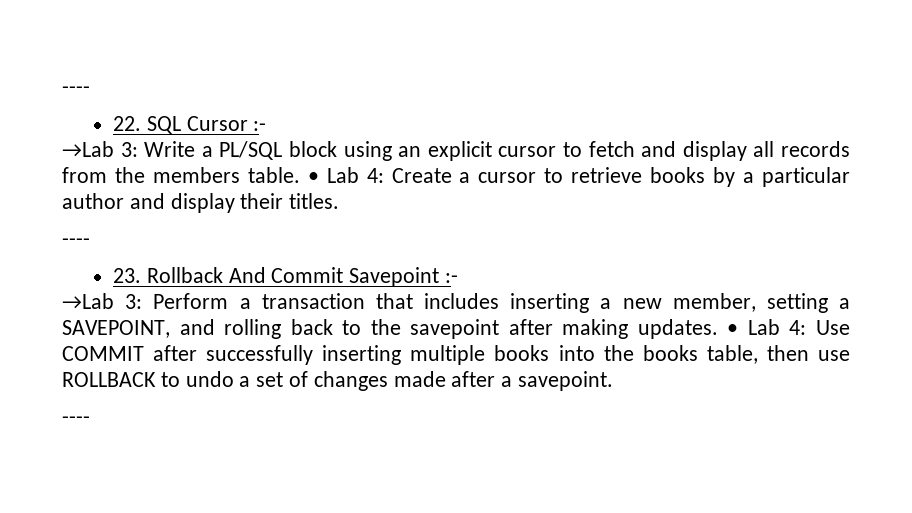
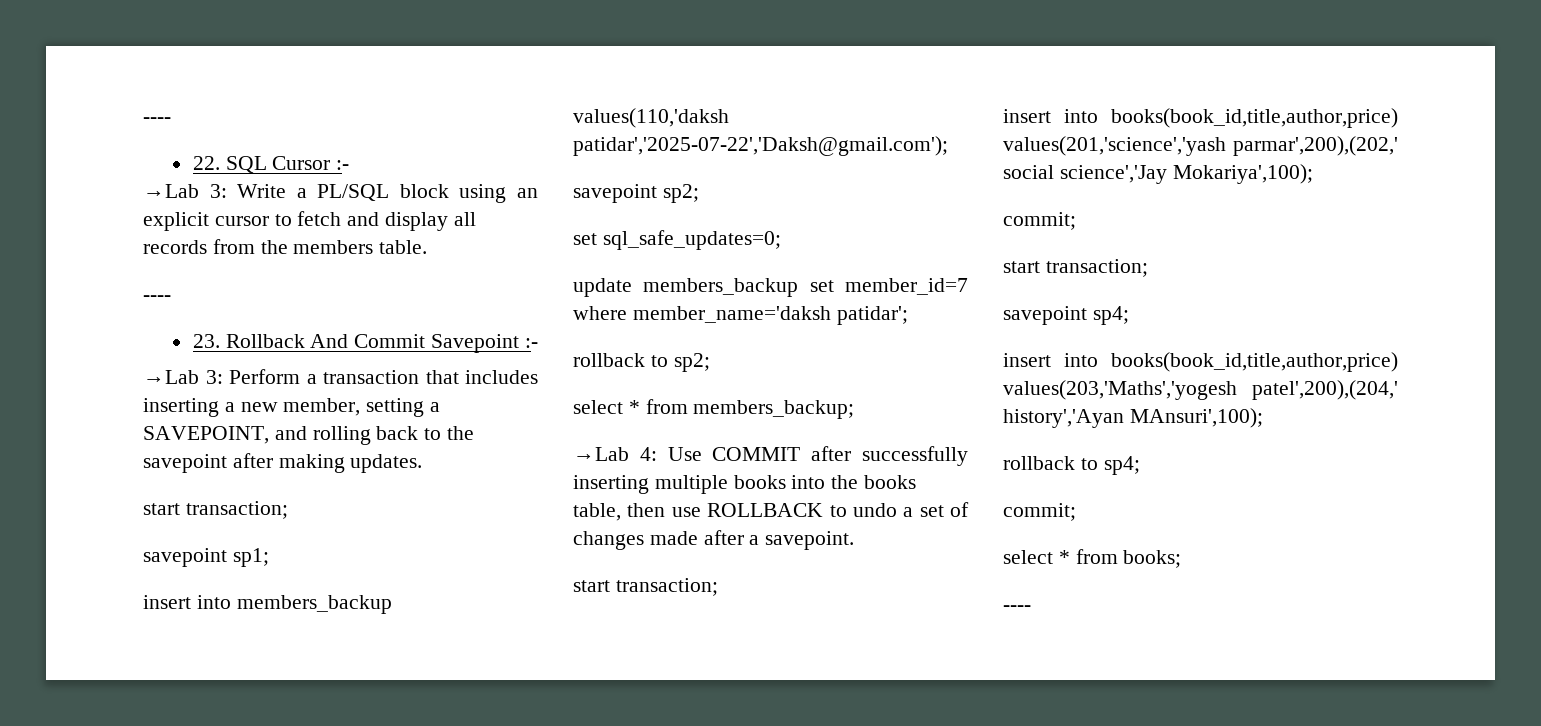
[307,167,850,187] [62,193,340,213] • Lab 4: Create a cursor to retrieve books by a particular author and display their titles. -> (428, 247) none
[727,319,780,335] • Lab -> [143,501,288,519] [143,548,269,567] [143,595,392,614] [573,108,729,128] [573,136,948,156] [573,184,699,203] [573,230,781,250] [573,278,968,297] [573,306,908,325] [573,353,710,372] [573,399,855,419] [573,447,629,461] // start transaction; // savepoint sp1; // insert into members_backup values(110,'daksh patidar','2025-07-22','Daksh@gmail.com'); // savepoint sp2; // set sql_safe_updates=0; // update members_backup set member_id=7 where member_name='daksh patidar'; // rollback to sp2; // select * from members_backup; // →Lab
(614, 381) none -> [573,578,718,596] [1003,108,1398,128] [1003,136,1398,156] [1003,164,1313,184] [1003,212,1076,230] [1003,259,1148,277] [1003,306,1129,325] [1003,352,1398,372] [1003,380,1398,400] [1003,408,1263,428] [1003,456,1140,475] [1003,503,1076,521] [1003,549,1182,568] // start transaction; // insert into books(book_id,title,author,price) values(201,'science','yash parmar',200),(202,' social science','Jay Mokariya',100); // commit; // start transaction; // savepoint sp4; // insert into books(book_id,title,author,price) values(203,'Maths','yogesh patel',200),(204,' history','Ayan MAnsuri',100); // rollback to sp4; // commit; // select * from books;

